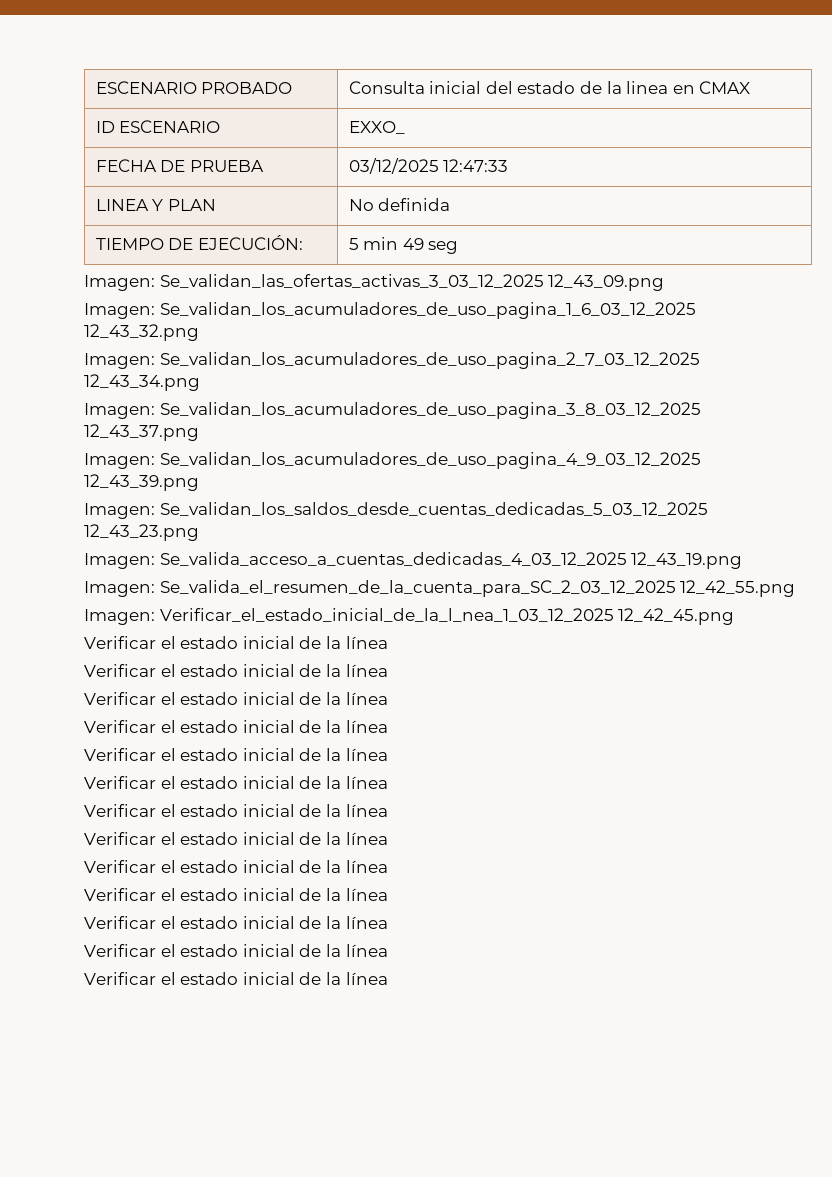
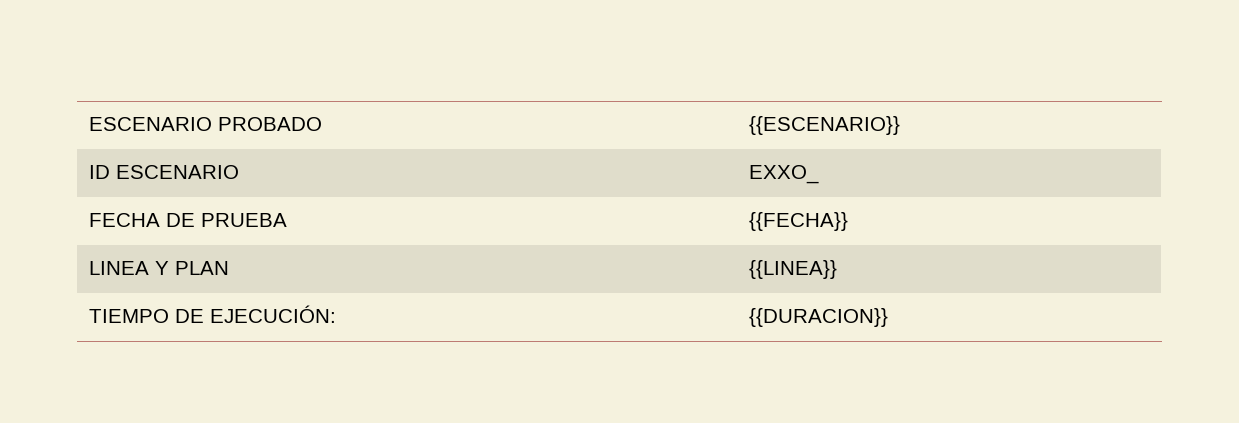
[348,81,751,94] Consulta inicial del estado de la linea en CMAX -> [748,116,900,135] {{ESCENARIO}}
[348,158,509,174] 03/12/2025 12:47:33 -> [748,212,848,231] {{FECHA}}
[348,198,451,211] No definida -> [748,260,837,279] {{LINEA}}
[348,237,459,254] [84,274,665,291] [84,302,696,319] [84,324,199,341] [84,352,700,369] [84,374,200,391] [84,402,701,419] [84,424,199,441] [84,452,701,469] [84,474,199,491] [84,502,708,519] [84,524,199,541] [84,552,743,569] [84,580,796,597] [84,608,735,625] [84,636,388,649] [84,664,388,677] [84,692,388,705] [84,720,388,733] [84,748,388,761] [84,776,388,789] [84,804,388,817] [84,832,388,845] [84,860,388,873] [84,888,388,901] [84,916,388,929] [84,944,388,957] [84,972,388,985] 5 min 49 seg // Imagen: Se_validan_las_ofertas_activas_3_03_12_2025 12_43_09.png // Imagen: Se_validan_los_acumuladores_de_uso_pagina_1_6_03_12_2025 12_43_32.png // Imagen: Se_validan_los_acumuladores_de_uso_pagina_2_7_03_12_2025 12_43_34.png // Imagen: Se_validan_los_acumuladores_de_uso_pagina_3_8_03_12_2025 12_43_37.png // Imagen: Se_validan_los_acumuladores_de_uso_pagina_4_9_03_12_2025 12_43_39.png // Imagen: Se_validan_los_saldos_desde_cuentas_dedicadas_5_03_12_2025 12_43_23.png // Imagen: Se_valida_acceso_a_cuentas_dedicadas_4_03_12_2025 12_43_19.png // Imagen: Se_valida_el_resumen_de_la_cuenta_para_SC_2_03_12_2025 12_42_55.png // Imagen: Verificar_el_estado_inicial_de_la_l_nea_1_03_12_2025 12_42_45.png // Verificar el estado inicial de la línea // Verificar el estado inicial de la línea // Verificar el estado inicial de la línea // Verificar el estado inicial de la línea // Verificar el estado inicial de la línea // Verificar el estado inicial de la línea // Verificar el estado inicial de la línea // Verificar el estado inicial de la línea // Verificar el estado inicial de la línea // Verificar el estado inicial de la línea // Verificar el estado inicial de la línea // Verificar el estado inicial de la línea // Verificar el estado inicial de la línea -> [748,308,888,327] {{DURACION}}

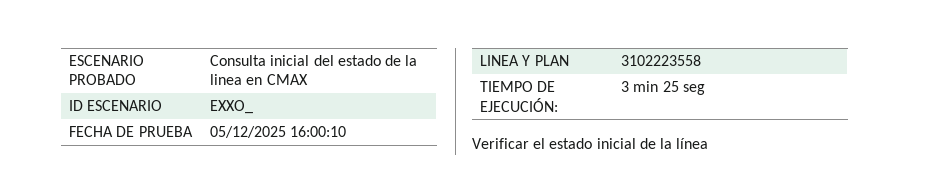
[748,116,900,135] {{ESCENARIO}} -> [210,55,418,66] [210,74,308,85] Consulta inicial del estado de la linea en CMAX
[748,212,848,231] {{FECHA}} -> [210,126,347,138] 05/12/2025 16:00:10
[748,260,837,279] {{LINEA}} -> [621,55,702,66] 3102223558
[748,308,888,327] {{DURACION}} -> [621,81,705,95] [472,138,709,149] 3 min 25 seg // Verificar el estado inicial de la línea

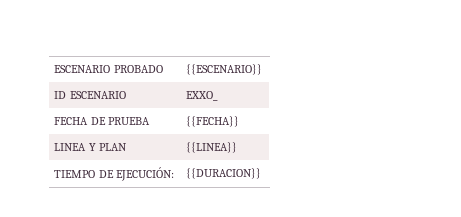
[210,55,418,66] [210,74,308,85] Consulta inicial del estado de la linea en CMAX -> [186,64,263,75] {{ESCENARIO}}
[210,126,347,138] 05/12/2025 16:00:10 -> [186,116,240,127] {{FECHA}}
[621,55,702,66] 3102223558 -> [186,142,238,153] {{LINEA}}
[621,81,705,95] [472,138,709,149] 3 min 25 seg // Verificar el estado inicial de la línea -> [186,168,262,179] {{DURACION}}

